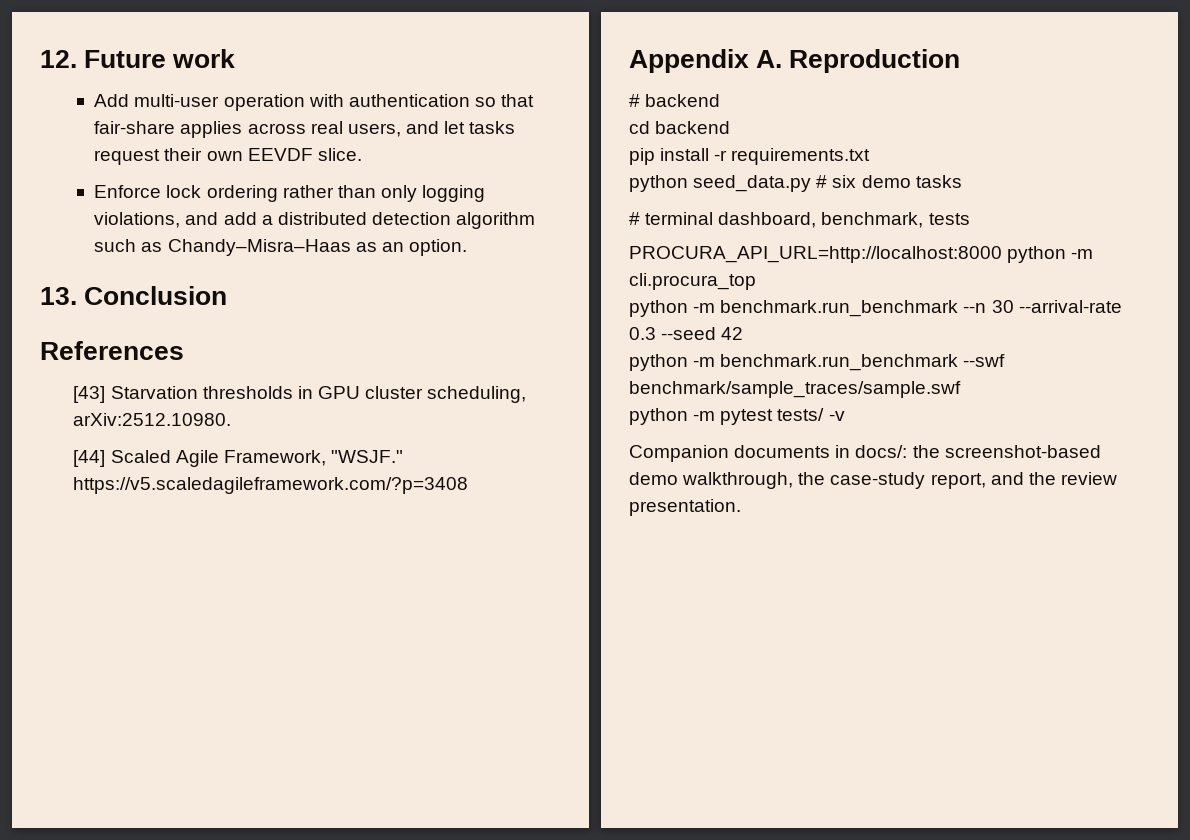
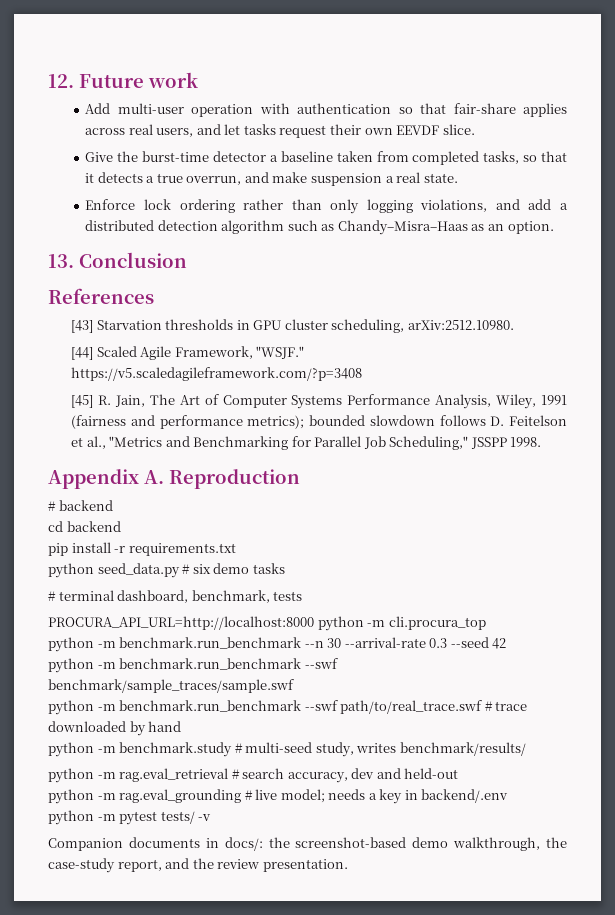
(362, 154) none -> [85,151,568,165] [85,172,458,186] // Give the burst-time detector a baseline taken from completed tasks, so that it detects a true overrun, and make suspension a real state.
(469, 485) none -> [71,394,567,409] [71,415,567,429] [71,436,542,450] // [45] R. Jain, The Art of Computer Systems Performance Analysis, Wiley, 1991 (fairness and performance metrics); bounded slowdown follows D. Feitelson et al., "Metrics and Benchmarking for Parallel Job Scheduling," JSSPP 1998.
(961, 389) none -> [48,700,528,715] [48,721,182,736] [48,742,526,757] [48,768,459,783] [48,789,509,804] // python -m benchmark.run_benchmark --swf path/to/real_trace.swf # trace downloaded by hand // python -m benchmark.study # multi-seed study, writes benchmark/results/ // python -m rag.eval_retrieval # search accuracy, dev and held-out // python -m rag.eval_grounding # live model; needs a key in backend/.env

